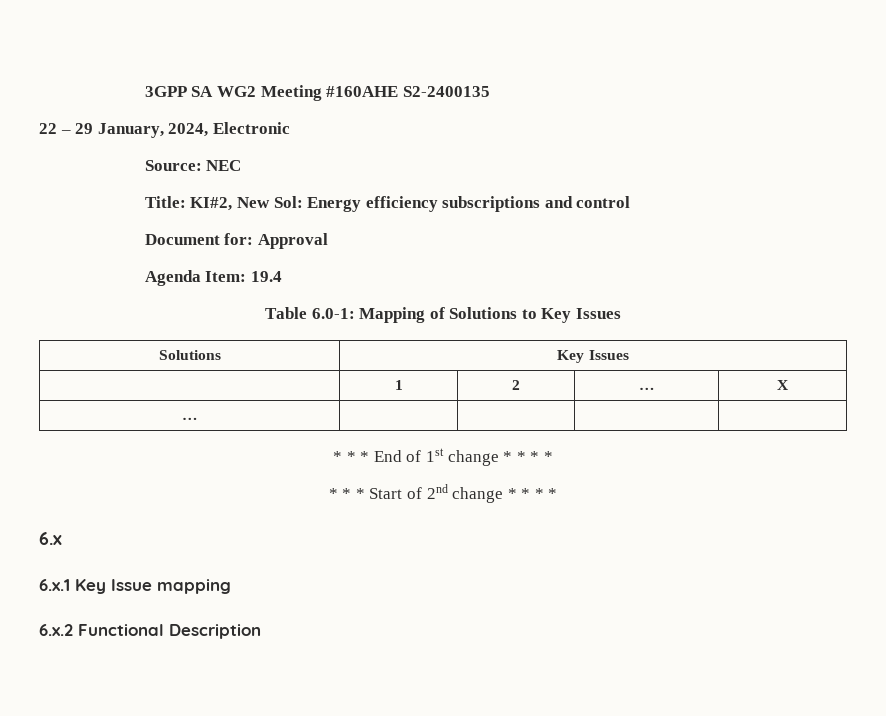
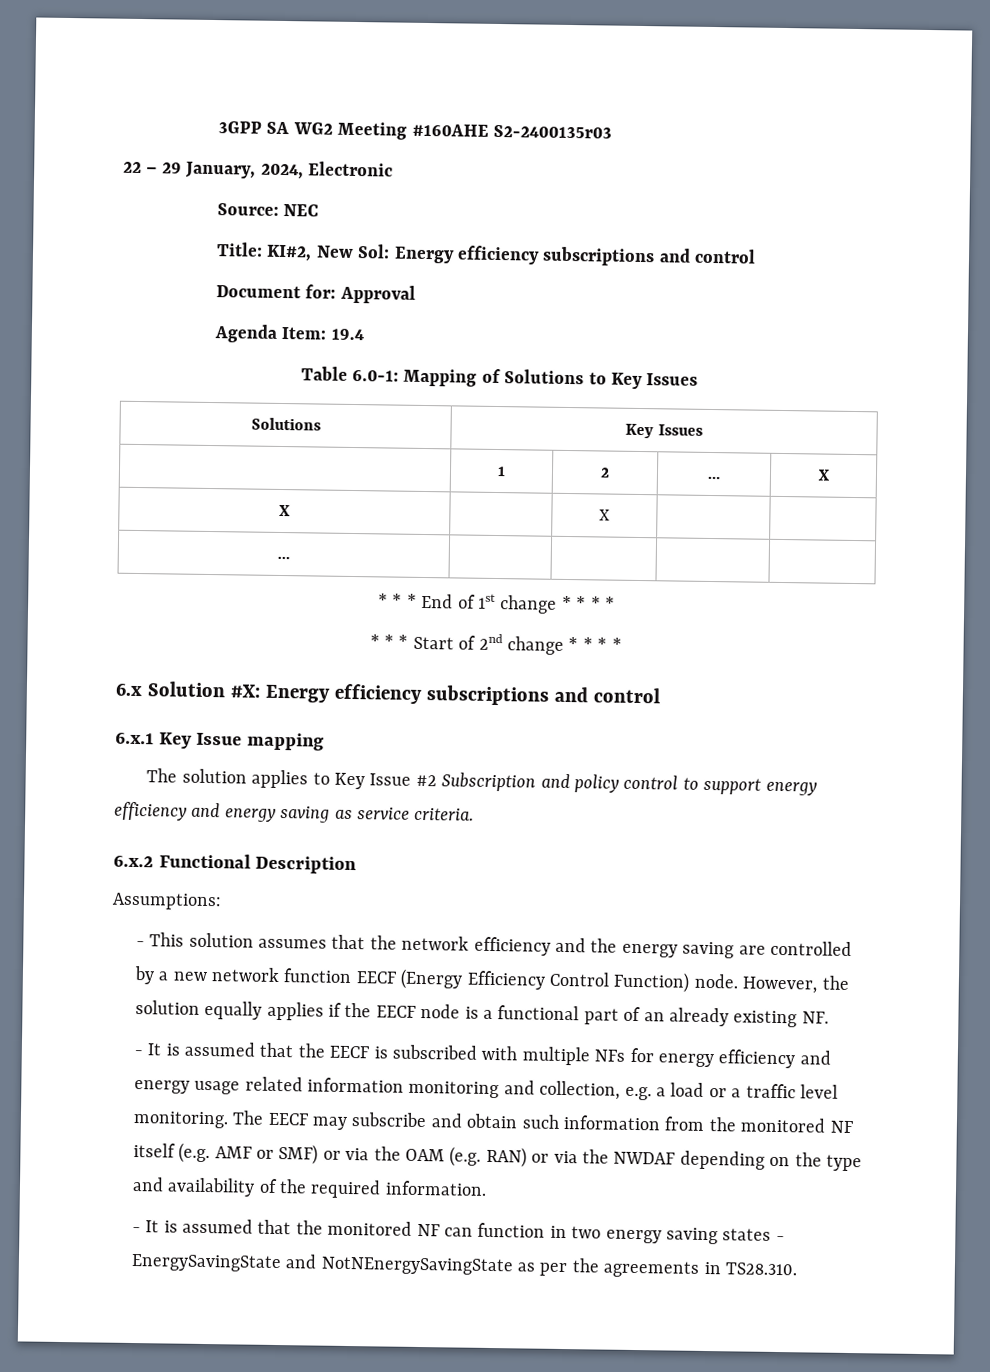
[402,86,490,97] S2-2400135 -> [493,124,613,139] S2-2400135r03
(789, 385) none -> [278,504,290,517] [599,509,610,521] // X | | X | |
[39,579,231,594] [39,624,261,639] // 6.x.1 Key Issue mapping // 6.x.2 Functional Description -> [146,681,660,706] [115,732,325,751] [146,768,817,796] [114,801,475,823] [113,853,358,875] [112,892,222,911] [135,932,852,959] [133,965,849,994] [134,999,829,1028] [133,1041,831,1069] [133,1076,838,1101] [132,1110,853,1134] [132,1142,862,1172] [131,1176,487,1199] [131,1218,785,1245] [130,1253,797,1278] Solution #X: Energy efficiency subscriptions and control // 6.x.1 Key Issue mapping // The solution applies to Key Issue #2 Subscription and policy control to support energy efficiency and energy saving as service criteria. // 6.x.2 Functional Description // Assumptions: // - This solution assumes that the network efficiency and the energy saving are controlled by a new network function EECF (Energy Efficiency Control Function) node. However, the solution equally applies if the EECF node is a functional part of an already existing NF. // - It is assumed that the EECF is subscribed with multiple NFs for energy efficiency and energy usage related information monitoring and collection, e.g. a load or a traffic level monitoring. The EECF may subscribe and obtain such information from the monitored NF itself (e.g. AMF or SMF) or via the OAM (e.g. RAN) or via the NWDAF depending on the type and availability of the required information. // - It is assumed that the monitored NF can function in two energy saving states - EnergySavingState and NotNEnergySavingState as per the agreements in TS28.310.

